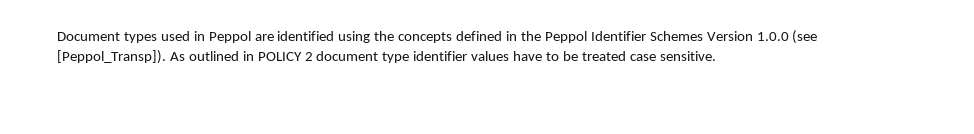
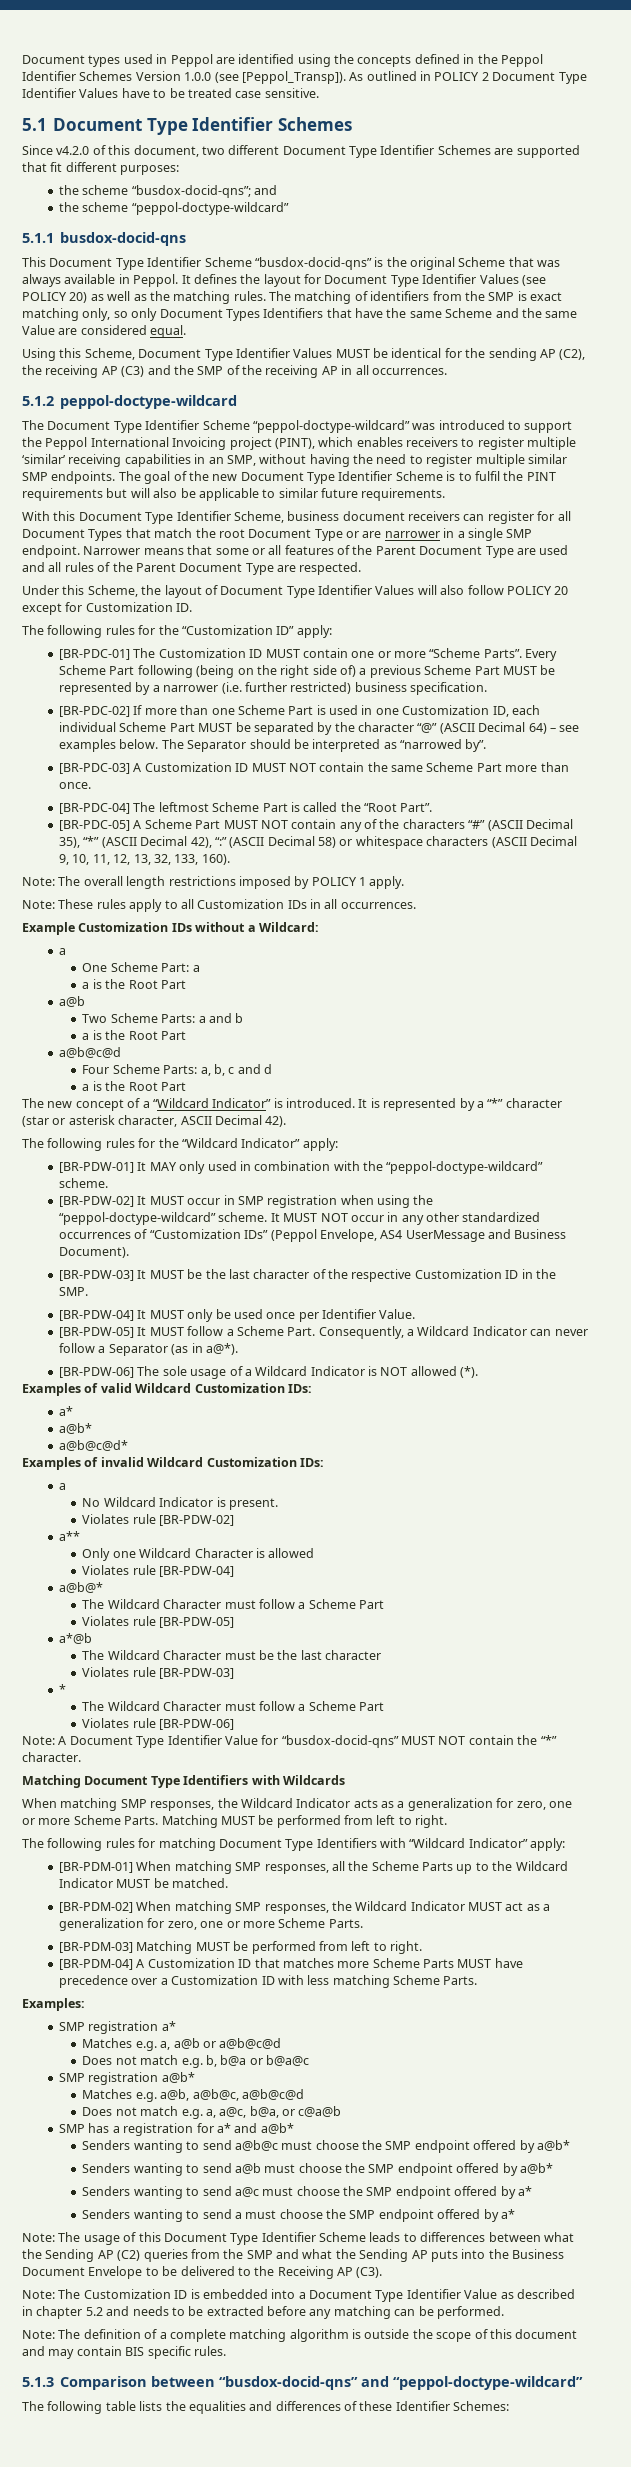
[316,51,510,63] document type identifier values -> [492,72,587,84] [22,88,119,98] Document Type Identifier Values
(716, 56) none -> [22,117,353,135] [22,145,580,158] [22,162,180,175] [59,185,278,198] [59,202,289,215] [22,232,187,246] [22,257,561,270] [22,274,546,287] [22,291,562,304] [22,308,578,321] [22,325,187,338] [22,348,586,361] [22,365,447,378] [22,395,238,409] [22,420,573,433] [22,437,577,450] [22,454,567,467] [22,471,556,484] [22,488,446,501] [22,511,571,524] [22,528,533,541] [22,545,569,558] [22,562,362,575] [22,585,569,598] [22,602,193,615] [22,625,332,638] [59,648,558,661] [59,665,556,678] [59,682,488,695] [59,705,540,717] [59,722,580,735] [59,739,487,752] [59,762,569,774] [59,782,92,789] [59,802,433,814] [59,819,573,832] [59,836,577,849] [59,854,230,865] [22,876,405,889] [22,899,416,912] [22,922,319,935] [59,948,67,955] [82,962,200,972] [82,979,186,989] [59,996,86,1007] [82,1013,244,1023] [82,1030,186,1040] [59,1047,122,1058] [82,1064,273,1076] [82,1081,186,1091] [22,1098,562,1111] [22,1115,287,1127] [22,1138,338,1151] [59,1161,544,1174] [59,1178,109,1188] [59,1195,434,1208] [59,1212,541,1225] [59,1229,567,1242] [59,1247,130,1258] [59,1269,556,1282] [59,1287,89,1296] [59,1309,416,1322] [59,1326,588,1339] [59,1343,238,1356] [59,1366,479,1379] [22,1383,312,1396] [59,1406,74,1416] [59,1423,93,1434] [59,1440,129,1451] [22,1457,324,1470] [59,1483,67,1490] [82,1497,278,1510] [82,1514,235,1526] [59,1531,81,1541] [82,1548,315,1561] [82,1565,235,1577] [59,1582,104,1593] [82,1599,385,1609] [82,1616,235,1628] [59,1633,93,1644] [82,1650,382,1660] [82,1667,235,1679] [59,1684,67,1694] [82,1701,385,1711] [82,1718,235,1730] [22,1735,557,1748] [22,1752,81,1762] [22,1775,345,1788] [22,1798,572,1811] [22,1815,448,1828] [22,1838,566,1851] [59,1861,568,1874] [59,1878,229,1888] [59,1901,551,1914] [59,1918,363,1931] [59,1941,423,1954] [59,1958,523,1970] [59,1975,478,1988] [22,1998,85,2011] [59,2021,176,2034] [82,2038,282,2051] [82,2055,310,2068] [59,2072,195,2085] [82,2089,304,2102] [82,2106,342,2119] [59,2123,294,2136] [82,2140,570,2153] [82,2163,553,2176] [82,2186,532,2199] [82,2209,515,2222] [22,2232,574,2245] [22,2249,564,2262] [22,2266,383,2279] [22,2289,575,2302] [22,2306,504,2319] [22,2329,578,2342] [22,2346,226,2359] [22,2376,584,2390] [22,2401,510,2414] // 5.1 Document Type Identifier Schemes // Since v4.2.0 of this document, two different Document Type Identifier Schemes are supported that fit different purposes: // the scheme “busdox-docid-qns”; and // the scheme “peppol-doctype-wildcard” // 5.1.1 busdox-docid-qns // This Document Type Identifier Scheme “busdox-docid-qns” is the original Scheme that was always available in Peppol. It defines the layout for Document Type Identifier Values (see POLICY 20) as well as the matching rules. The matching of identifiers from the SMP is exact matching only, so only Document Types Identifiers that have the same Scheme and the same Value are considered equal. // Using this Scheme, Document Type Identifier Values MUST be identical for the sending AP (C2), the receiving AP (C3) and the SMP of the receiving AP in all occurrences. // 5.1.2 peppol-doctype-wildcard // The Document Type Identifier Scheme “peppol-doctype-wildcard” was introduced to support the Peppol International Invoicing project (PINT), which enables receivers to register multiple ‘similar’ receiving capabilities in an SMP, without having the need to register multiple similar SMP endpoints. The goal of the new Document Type Identifier Scheme is to fulfil the PINT requirements but will also be applicable to similar future requirements. // With this Document Type Identifier Scheme, business document receivers can register for all Document Types that match the root Document Type or are narrower in a single SMP endpoint. Narrower means that some or all features of the Parent Document Type are used and all rules of the Parent Document Type are respected. // Under this Scheme, the layout of Document Type Identifier Values will also follow POLICY 20 except for Customization ID. // The following rules for the “Customization ID” apply: // [BR-PDC-01] The Customization ID MUST contain one or more “Scheme Parts”. Every Scheme Part following (being on the right side of) a previous Scheme Part MUST be represented by a narrower (i.e. further restricted) business specification. // [BR-PDC-02] If more than one Scheme Part is used in one Customization ID, each individual Scheme Part MUST be separated by the character “@” (ASCII Decimal 64) – see examples below. The Separator should be interpreted as “narrowed by”. // [BR-PDC-03] A Customization ID MUST NOT contain the same Scheme Part more than once. // [BR-PDC-04] The leftmost Scheme Part is called the “Root Part”. // [BR-PDC-05] A Scheme Part MUST NOT contain any of the characters “#” (ASCII Decimal 35), “*” (ASCII Decimal 42), “:” (ASCII Decimal 58) or whitespace characters (ASCII Decimal 9, 10, 11, 12, 13, 32, 133, 160). // Note: The overall length restrictions imposed by POLICY 1 apply. // Note: These rules apply to all Customization IDs in all occurrences. // Example Customization IDs without a Wildcard: // a // One Scheme Part: a // a is the Root Part // a@b // Two Scheme Parts: a and b // a is the Root Part // a@b@c@d // Four Scheme Parts: a, b, c and d // a is the Root Part // The new concept of a “Wildcard Indicator” is introduced. It is represented by a “*” character (star or asterisk character, ASCII Decimal 42). // The following rules for the “Wildcard Indicator” apply: // [BR-PDW-01] It MAY only used in combination with the “peppol-doctype-wildcard” scheme. // [BR-PDW-02] It MUST occur in SMP registration when using the “peppol-doctype-wildcard” scheme. It MUST NOT occur in any other standardized occurrences of “Customization IDs” (Peppol Envelope, AS4 UserMessage and Business Document). // [BR-PDW-03] It MUST be the last character of the respective Customization ID in the SMP. // [BR-PDW-04] It MUST only be used once per Identifier Value. // [BR-PDW-05] It MUST follow a Scheme Part. Consequently, a Wildcard Indicator can never follow a Separator (as in a@*). // [BR-PDW-06] The sole usage of a Wildcard Indicator is NOT allowed (*). // Examples of valid Wildcard Customization IDs: // a* // a@b* // a@b@c@d* // Examples of invalid Wildcard Customization IDs: // a // No Wildcard Indicator is present. // Violates rule [BR-PDW-02] // a** // Only one Wildcard Character is allowed // Violates rule [BR-PDW-04] // a@b@* // The Wildcard Character must follow a Scheme Part // Violates rule [BR-PDW-05] // a*@b // The Wildcard Character must be the last character // Violates rule [BR-PDW-03] // * // The Wildcard Character must follow a Scheme Part // Violates rule [BR-PDW-06] // Note: A Document Type Identifier Value for “busdox-docid-qns” MUST NOT contain the “*” character. // Matching Document Type Identifiers with Wildcards // When matching SMP responses, the Wildcard Indicator acts as a generalization for zero, one or more Scheme Parts. Matching MUST be performed from left to right. // The following rules for matching Document Type Identifiers with “Wildcard Indicator” apply: // [BR-PDM-01] When matching SMP responses, all the Scheme Parts up to the Wildcard Indicator MUST be matched. // [BR-PDM-02] When matching SMP responses, the Wildcard Indicator MUST act as a generalization for zero, one or more Scheme Parts. // [BR-PDM-03] Matching MUST be performed from left to right. // [BR-PDM-04] A Customization ID that matches more Scheme Parts MUST have precedence over a Customization ID with less matching Scheme Parts. // Examples: // SMP registration a* // Matches e.g. a, a@b or a@b@c@d // Does not match e.g. b, b@a or b@a@c // SMP registration a@b* // Matches e.g. a@b, a@b@c, a@b@c@d // Does not match e.g. a, a@c, b@a, or c@a@b // SMP has a registration for a* and a@b* // Senders wanting to send a@b@c must choose the SMP endpoint offered by a@b* // Senders wanting to send a@b must choose the SMP endpoint offered by a@b* // Senders wanting to send a@c must choose the SMP endpoint offered by a* // Senders wanting to send a must choose the SMP endpoint offered by a* // Note: The usage of this Document Type Identifier Scheme leads to differences between what the Sending AP (C2) queries from the SMP and what the Sending AP puts into the Business Document Envelope to be delivered to the Receiving AP (C3). // Note: The Customization ID is embedded into a Document Type Identifier Value as described in chapter 5.2 and needs to be extracted before any matching can be performed. // Note: The definition of a complete matching algorithm is outside the scope of this document and may contain BIS specific rules. // 5.1.3 Comparison between “busdox-docid-qns” and “peppol-doctype-wildcard” // The following table lists the equalities and differences of these Identifier Schemes:

